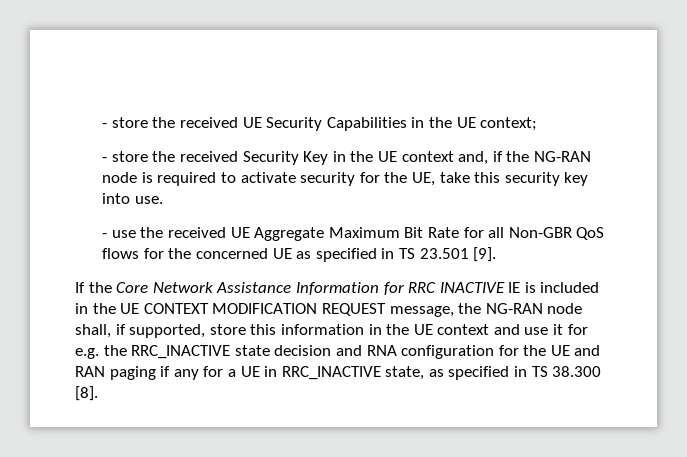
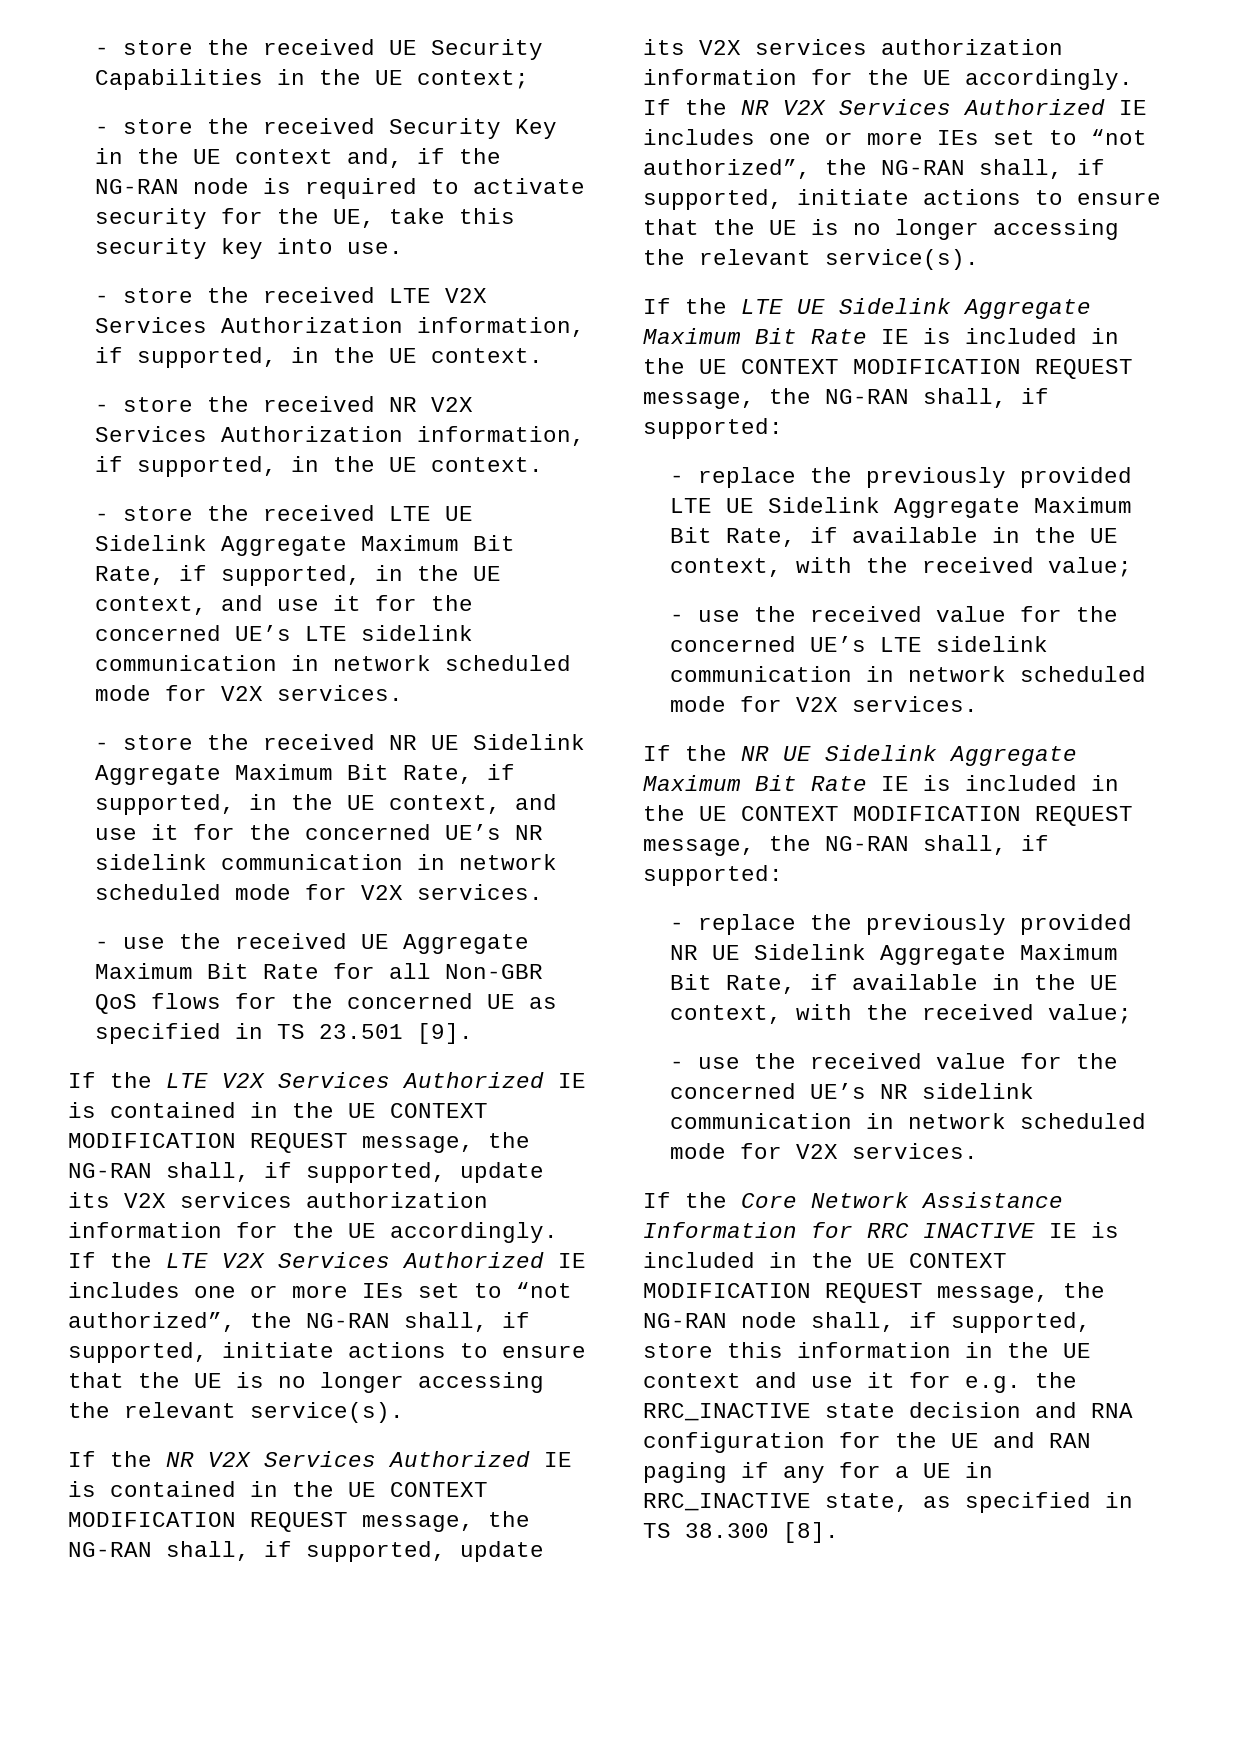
(163, 200) none -> [94,287,487,303] [94,317,585,337] [94,347,543,368] [94,396,473,412] [94,426,585,446] [94,456,543,477] [94,505,473,521] [94,535,515,556] [94,565,501,586] [94,595,473,615] [94,625,473,641] [94,655,571,671] [94,685,403,701] [94,734,585,750] [94,764,515,785] [94,794,557,815] [94,824,543,840] [94,854,557,870] [94,884,543,900] // - store the received LTE V2X Services Authorization information, if supported, in the UE context. // - store the received NR V2X Services Authorization information, if supported, in the UE context. // - store the received LTE UE Sidelink Aggregate Maximum Bit Rate, if supported, in the UE context, and use it for the concerned UE’s LTE sidelink communication in network scheduled mode for V2X services. // - store the received NR UE Sidelink Aggregate Maximum Bit Rate, if supported, in the UE context, and use it for the concerned UE’s NR sidelink communication in network scheduled mode for V2X services.
(497, 254) none -> [68,1072,586,1088] [68,1102,488,1118] [68,1132,530,1153] [68,1162,544,1183] [68,1192,488,1208] [68,1222,558,1243] [68,1252,586,1268] [68,1282,572,1298] [68,1312,530,1332] [68,1342,586,1363] [68,1372,544,1393] [68,1402,404,1423] [68,1451,572,1467] [68,1481,488,1497] [68,1511,530,1532] [68,1541,544,1562] [643,39,1063,55] [643,69,1133,90] [643,99,1147,115] [643,129,1147,145] [643,159,1105,179] [643,189,1161,210] [643,219,1119,240] [643,249,979,270] [643,298,1091,319] [643,328,1119,344] [643,358,1133,379] [643,388,1049,409] [643,418,783,439] [669,467,1132,488] [669,497,1132,518] [669,527,1118,547] [669,557,1132,577] [669,606,1118,622] [669,636,1048,652] [669,666,1146,682] [669,696,978,712] [643,745,1077,766] [643,775,1119,791] [643,805,1133,826] [643,835,1049,856] [643,865,783,886] [669,914,1132,935] [669,944,1118,965] [669,974,1118,994] [669,1004,1132,1024] [669,1053,1118,1069] [669,1083,1034,1099] [669,1113,1146,1129] [669,1143,978,1159] // If the LTE V2X Services Authorized IE is contained in the UE CONTEXT MODIFICATION REQUEST message, the NG-RAN shall, if supported, update its V2X services authorization information for the UE accordingly. If the LTE V2X Services Authorized IE includes one or more IEs set to “not authorized”, the NG-RAN shall, if supported, initiate actions to ensure that the UE is no longer accessing the relevant service(s). // If the NR V2X Services Authorized IE is contained in the UE CONTEXT MODIFICATION REQUEST message, the NG-RAN shall, if supported, update its V2X services authorization information for the UE accordingly. If the NR V2X Services Authorized IE includes one or more IEs set to “not authorized”, the NG-RAN shall, if supported, initiate actions to ensure that the UE is no longer accessing the relevant service(s). // If the LTE UE Sidelink Aggregate Maximum Bit Rate IE is included in the UE CONTEXT MODIFICATION REQUEST message, the NG-RAN shall, if supported: // - replace the previously provided LTE UE Sidelink Aggregate Maximum Bit Rate, if available in the UE context, with the received value; // - use the received value for the concerned UE’s LTE sidelink communication in network scheduled mode for V2X services. // If the NR UE Sidelink Aggregate Maximum Bit Rate IE is included in the UE CONTEXT MODIFICATION REQUEST message, the NG-RAN shall, if supported: // - replace the previously provided NR UE Sidelink Aggregate Maximum Bit Rate, if available in the UE context, with the received value; // - use the received value for the concerned UE’s NR sidelink communication in network scheduled mode for V2X services.

